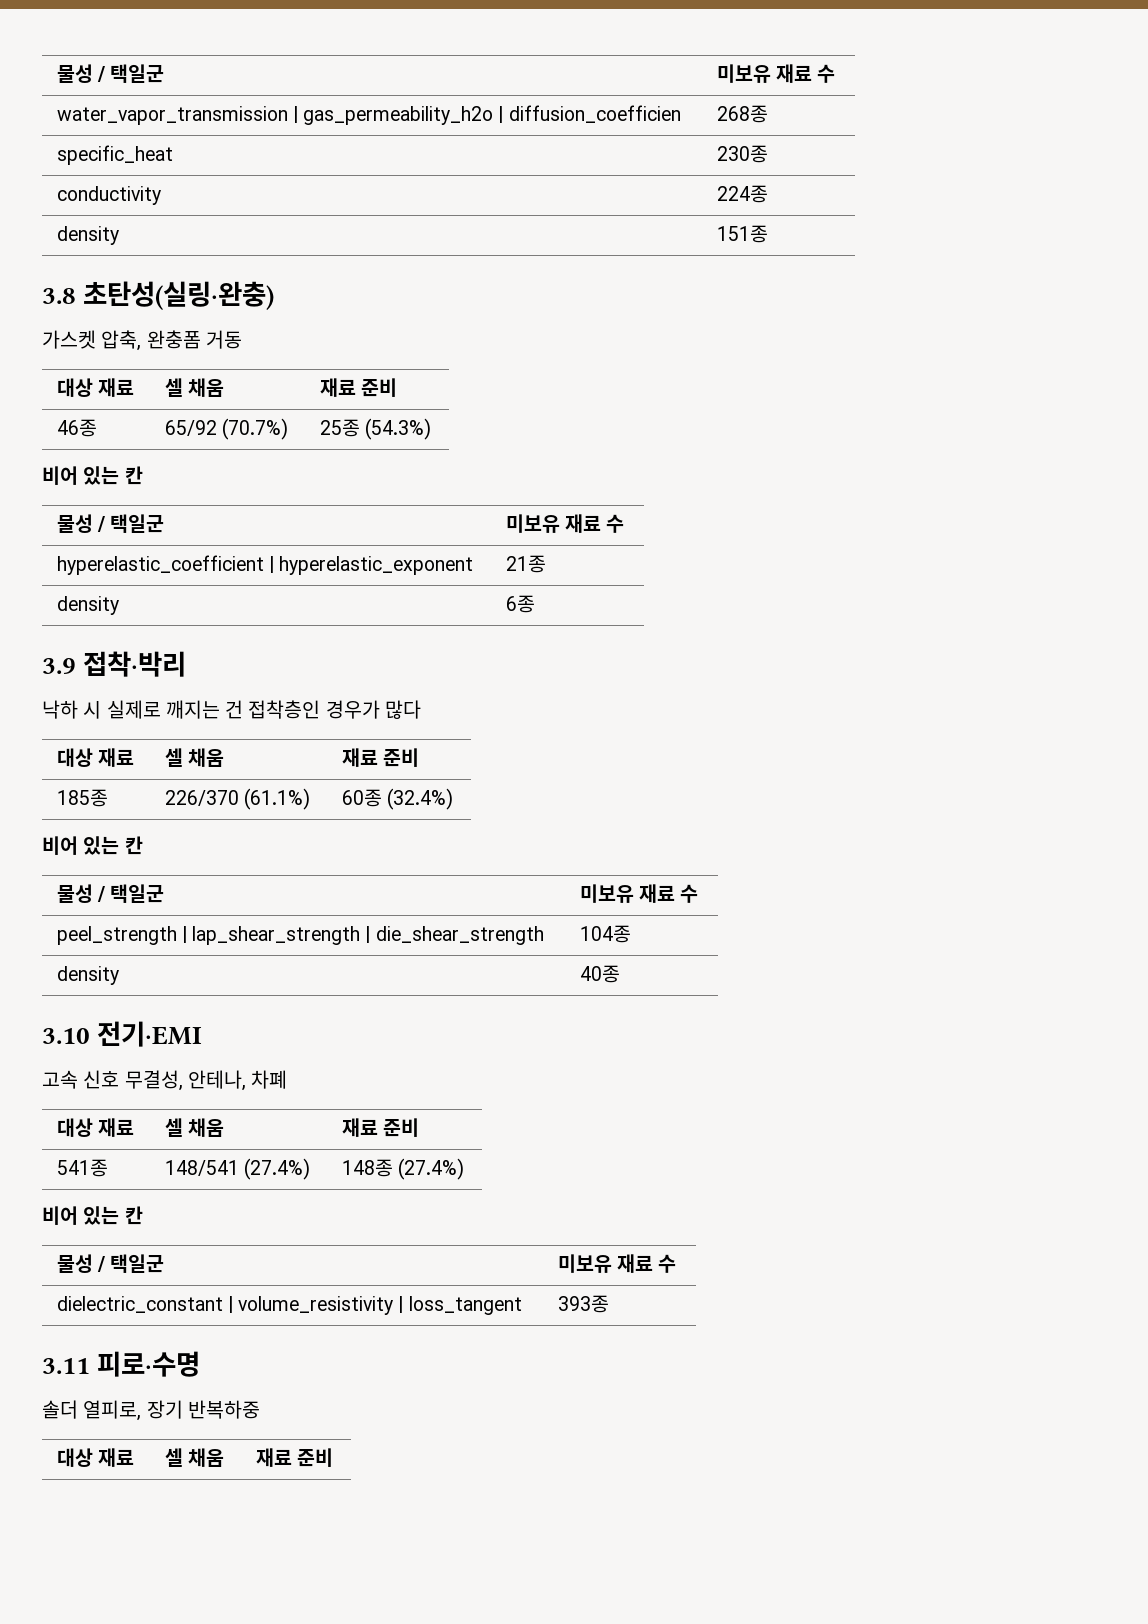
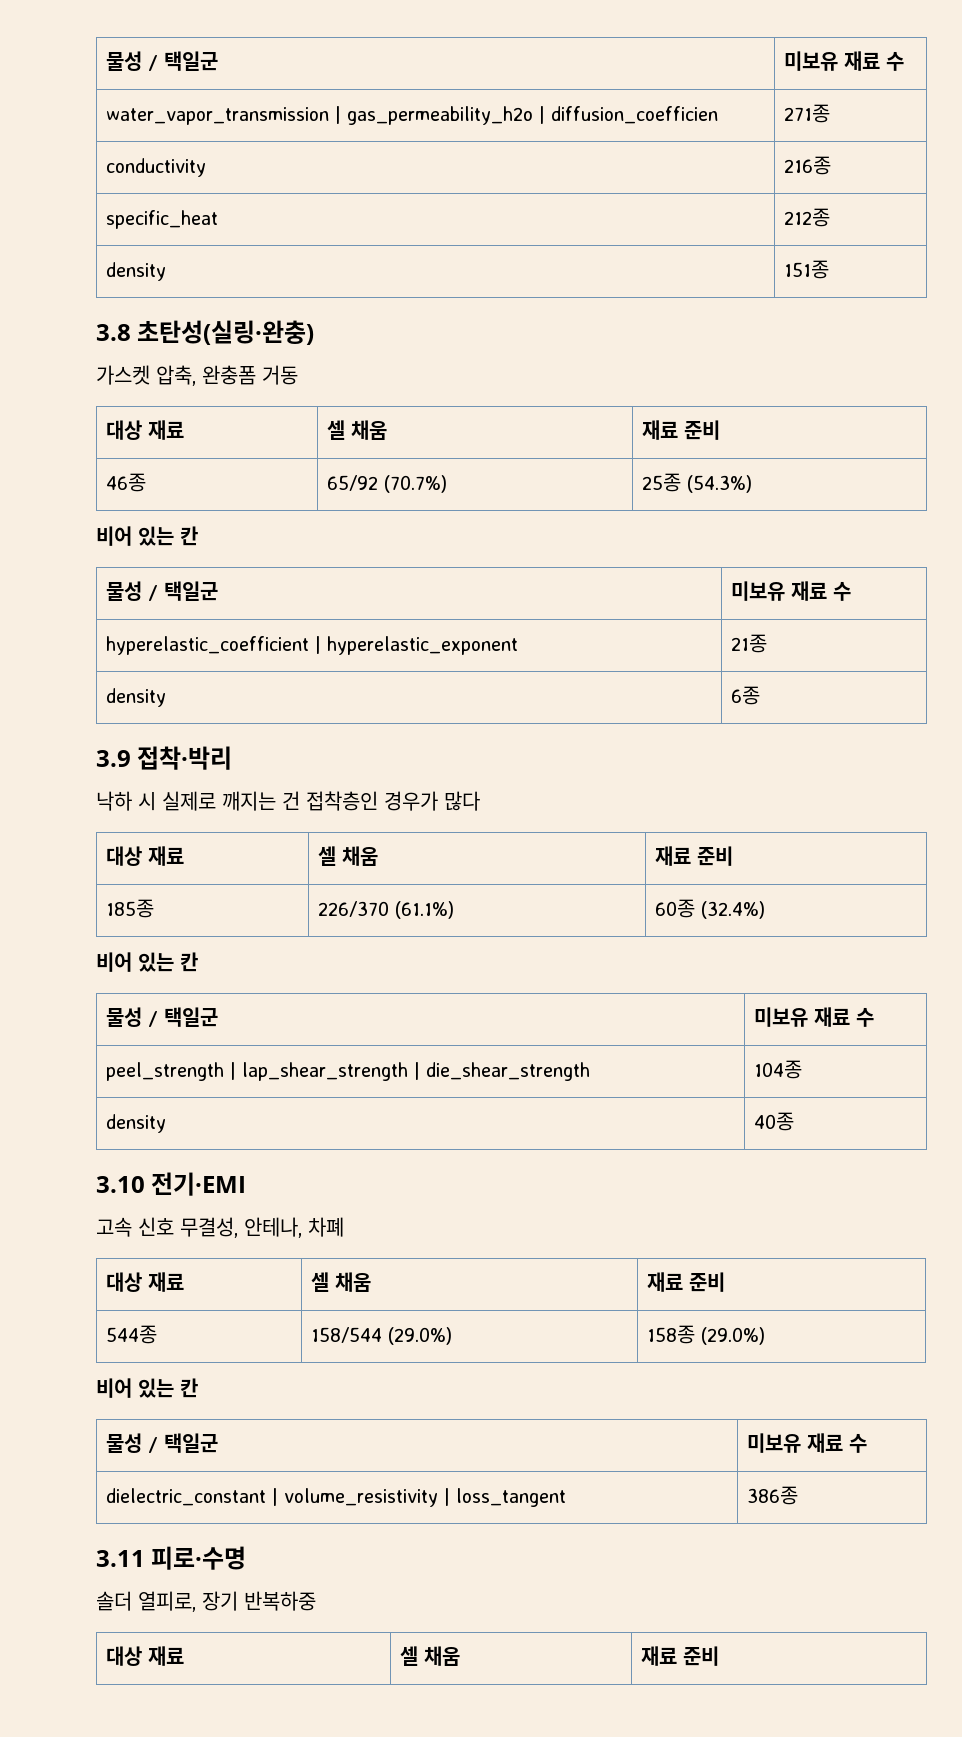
[716,105,768,123] [56,145,173,165] [716,145,768,163] [56,186,161,205] [716,185,768,203] 268종 // specific_heat | 230종 // conductivity | 224종 -> [783,104,830,123] [105,158,206,177] [783,156,831,175] [105,210,218,229] [783,208,830,227] 271종 // conductivity | 216종 // specific_heat | 212종
[56,1159,108,1177] [164,1158,310,1180] [341,1158,464,1180] 541종 | 148/541 (27.4%) | 148종 (27.4%) -> [105,1325,157,1344] [310,1327,452,1345] [646,1325,765,1345] 544종 | 158/544 (29.0%) | 158종 (29.0%)
[557,1295,609,1313] 393종 -> [746,1486,798,1505] 386종

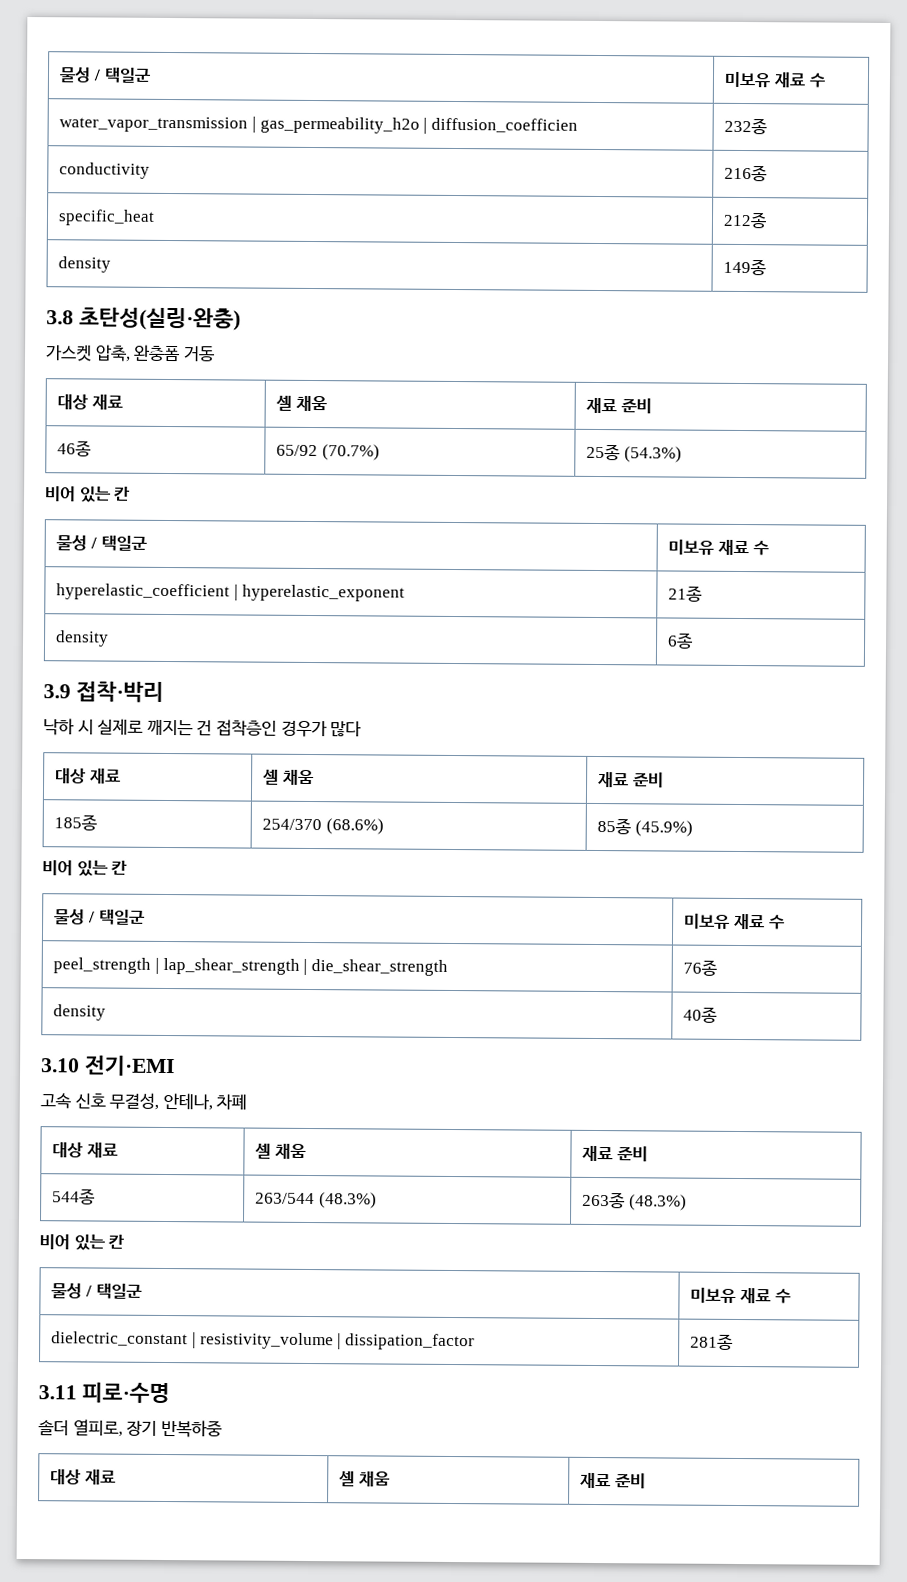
[783,104,830,123] 271종 -> [724,117,768,135] 232종
[783,260,829,279] 151종 -> [723,258,767,276] 149종
[317,901,454,919] [654,899,765,919] 226/370 (61.1%) | 60종 (32.4%) -> [262,818,384,835] [597,818,693,837] 254/370 (68.6%) | 85종 (45.9%)
[753,1060,802,1079] 104종 -> [683,959,718,976] 76종
[310,1327,452,1345] [646,1325,765,1345] 158/544 (29.0%) | 158종 (29.0%) -> [255,1192,377,1209] [582,1191,687,1211] 263/544 (48.3%) | 263종 (48.3%)
[283,1488,566,1507] [746,1486,798,1505] volume_resistivity | loss_tangent | 386종 -> [199,1332,475,1351] [690,1333,734,1350] resistivity_volume | dissipation_factor | 281종

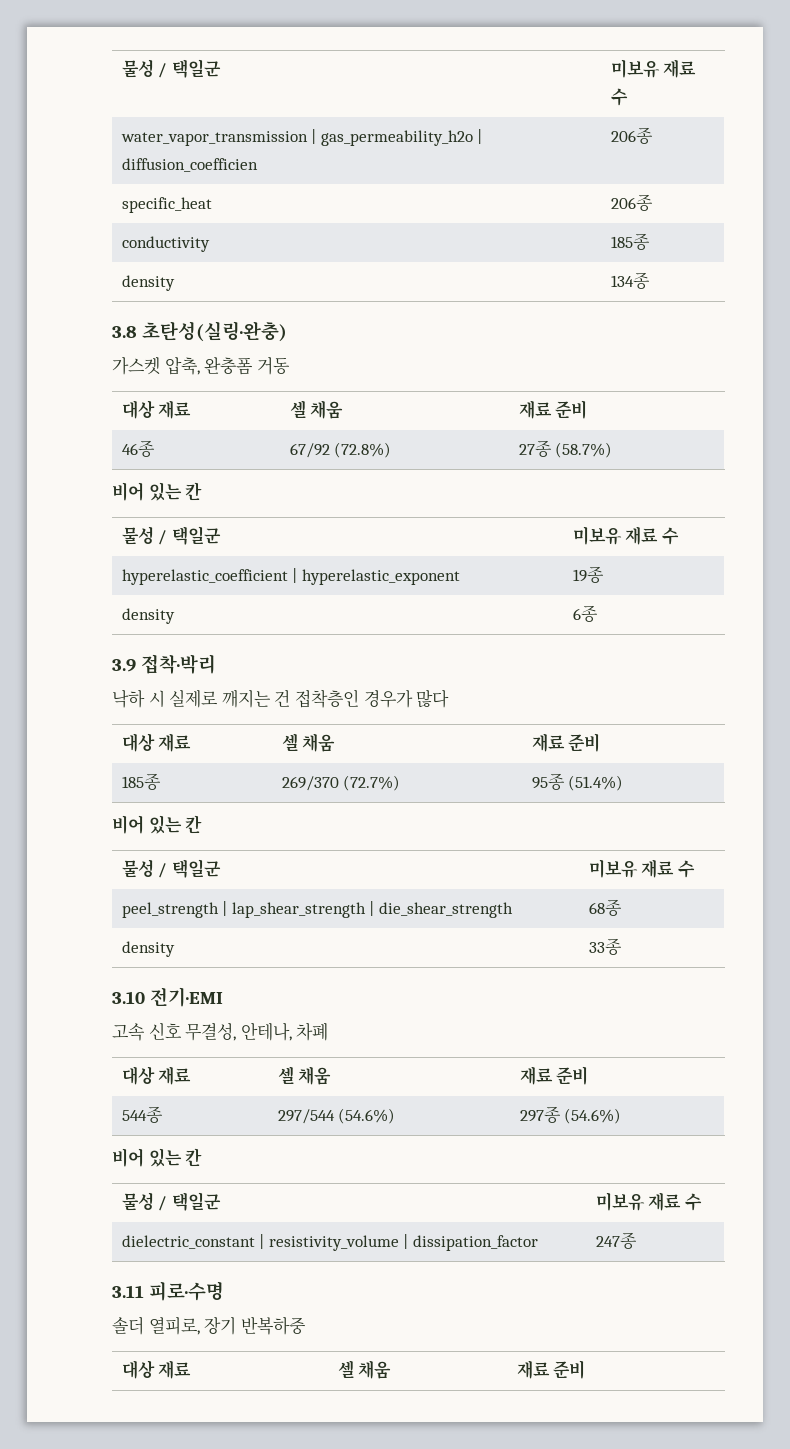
[724,117,768,135] [59,162,151,179] [724,164,768,182] [58,209,156,226] [723,211,768,229] [58,256,112,273] [723,258,767,276] 232종 // conductivity | 216종 // specific_heat | 212종 // density | 149종 -> [610,127,653,144] [121,197,212,213] [610,194,653,211] [121,236,210,252] [610,233,650,250] [121,275,175,291] [610,272,650,289] 206종 // specific_heat | 206종 // conductivity | 185종 // density | 134종
[276,444,380,461] [586,443,682,463] 65/92 (70.7%) | 25종 (54.3%) -> [289,442,392,458] [518,440,613,458] 67/92 (72.8%) | 27종 (58.7%)
[668,585,703,602] 21종 -> [572,566,604,583] 19종
[262,818,384,835] [597,818,693,837] 254/370 (68.6%) | 85종 (45.9%) -> [281,775,401,791] [531,773,624,791] 269/370 (72.7%) | 95종 (51.4%)
[683,959,718,976] [53,1004,107,1021] [683,1006,718,1023] 76종 // density | 40종 -> [588,899,622,916] [121,941,175,957] [588,938,622,955] 68종 // density | 33종
[255,1192,377,1209] [582,1191,687,1211] 263/544 (48.3%) | 263종 (48.3%) -> [277,1108,396,1124] [519,1106,622,1124] 297/544 (54.6%) | 297종 (54.6%)
[690,1333,734,1350] 281종 -> [595,1232,637,1249] 247종

